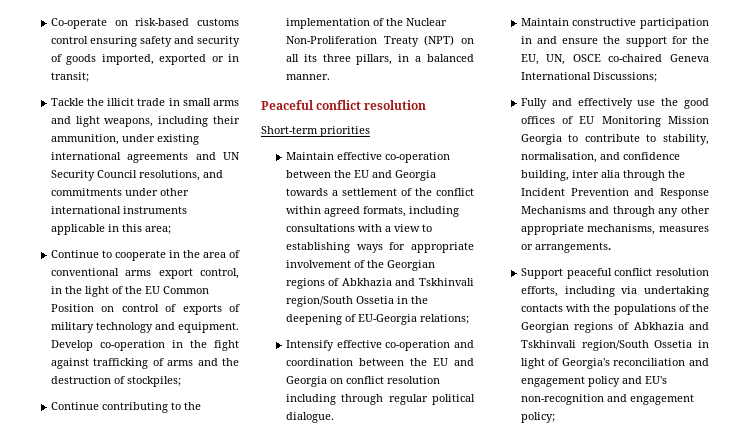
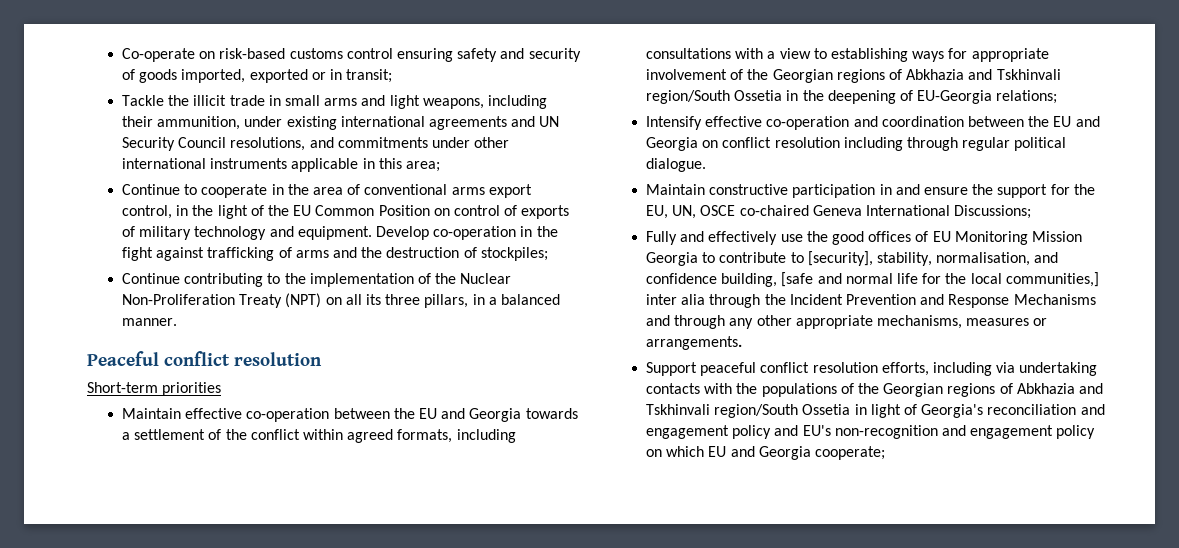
(657, 138) none -> [807,251,873,266] [security],
(569, 175) none -> [781,272,1099,287] [safe and normal life for the local communities,]
[520,412,555,423] policy; -> [1056,425,1096,439] [646,446,886,460] policy on which EU and Georgia cooperate;

